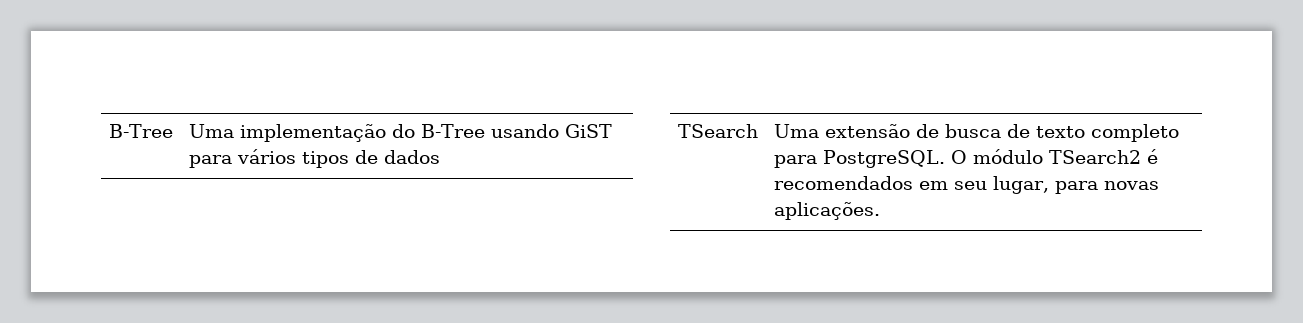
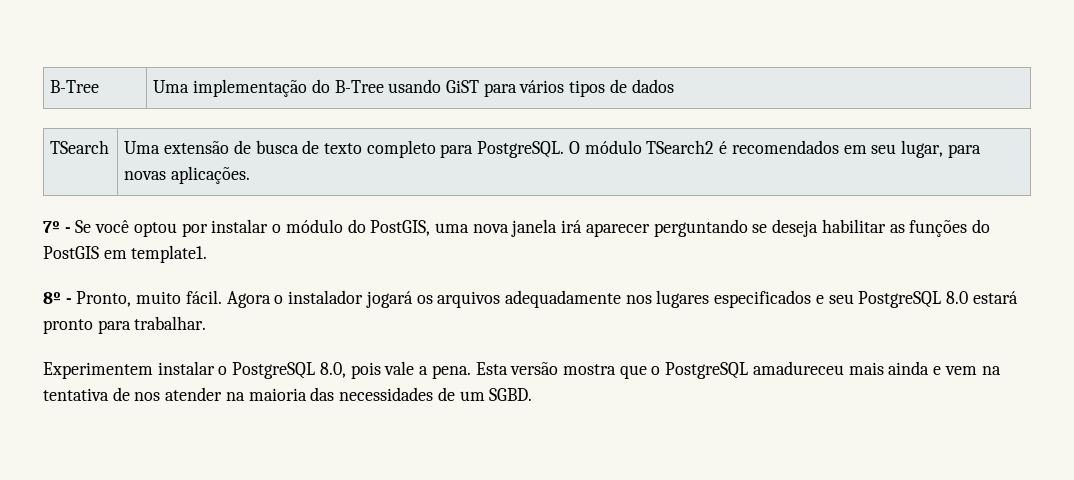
(880, 211) none -> [43,219,990,237] [43,245,208,263] [43,290,1018,308] [43,316,207,334] [43,361,1001,379] [43,387,533,401] // 7º - Se você optou por instalar o módulo do PostGIS, uma nova janela irá aparecer perguntando se deseja habilitar as funções do PostGIS em template1. // 8º - Pronto, muito fácil. Agora o instalador jogará os arquivos adequadamente nos lugares especificados e seu PostgreSQL 8.0 estará pronto para trabalhar. // Experimentem instalar o PostgreSQL 8.0, pois vale a pena. Esta versão mostra que o PostgreSQL amadureceu mais ainda e vem na tentativa de nos atender na maioria das necessidades de um SGBD.

